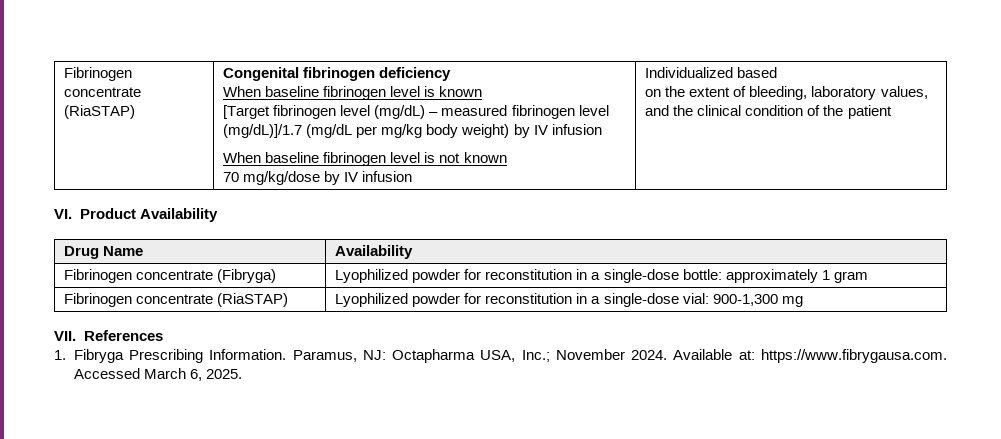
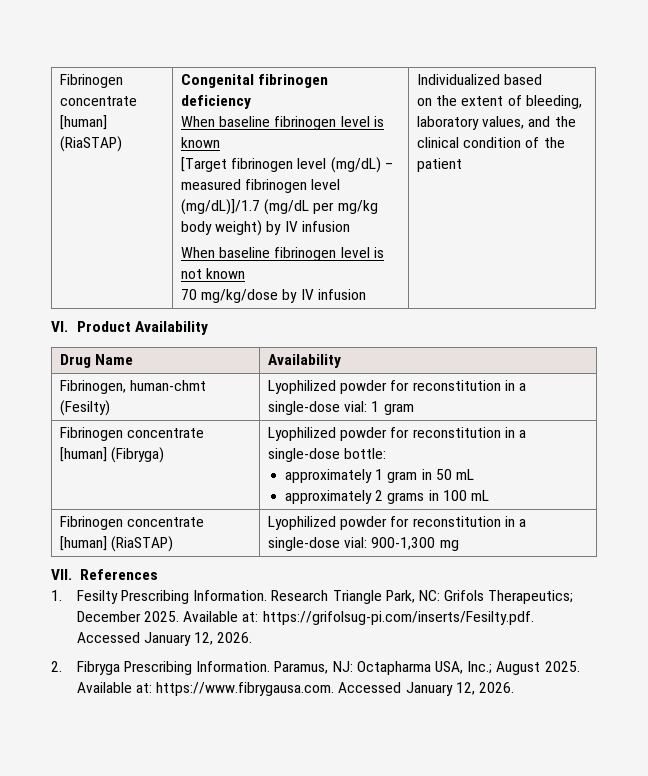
[64,67,133,81] [64,87,142,97] Fibrinogen concentrate -> [59,74,123,88] [59,96,137,106] [59,115,107,130] Fibrinogen concentrate [human]
[64,269,214,283] // Fibrinogen concentrate -> [59,380,207,394] [59,400,110,416] [267,380,526,394] [267,401,414,415] [59,427,205,441] [59,447,107,462] // Fibrinogen, human-chmt (Fesilty) | Lyophilized powder for reconstitution in a single-dose vial: 1 gram // Fibrinogen concentrate [human]
(722, 274) none -> (387, 453) //
[64,293,214,307] // Fibrinogen concentrate -> [421,469,474,480] [285,490,489,504] [59,516,205,530] [59,536,107,551] in 50 mL // approximately 2 grams in 100 mL // Fibrinogen concentrate [human]
(66, 355) none -> [76,590,574,604] [76,611,534,625] [76,632,253,646] [51,661,62,672] Fesilty Prescribing Information. Research Triangle Park, NC: Grifols Therapeutics; December 2025. Available at: https://grifolsug-pi.com/inserts/Fesilty.pdf. Accessed January 12, 2026. // 2.
[555,349,668,360] November 2024. -> [496,661,580,675] August 2025.
[143,368,242,381] March 6, 2025. -> [405,682,514,696] January 12, 2026.

